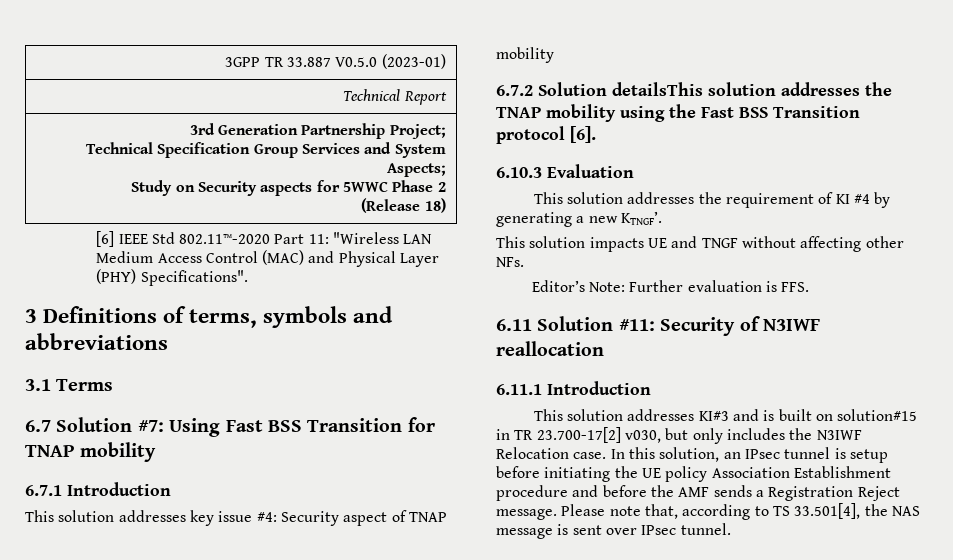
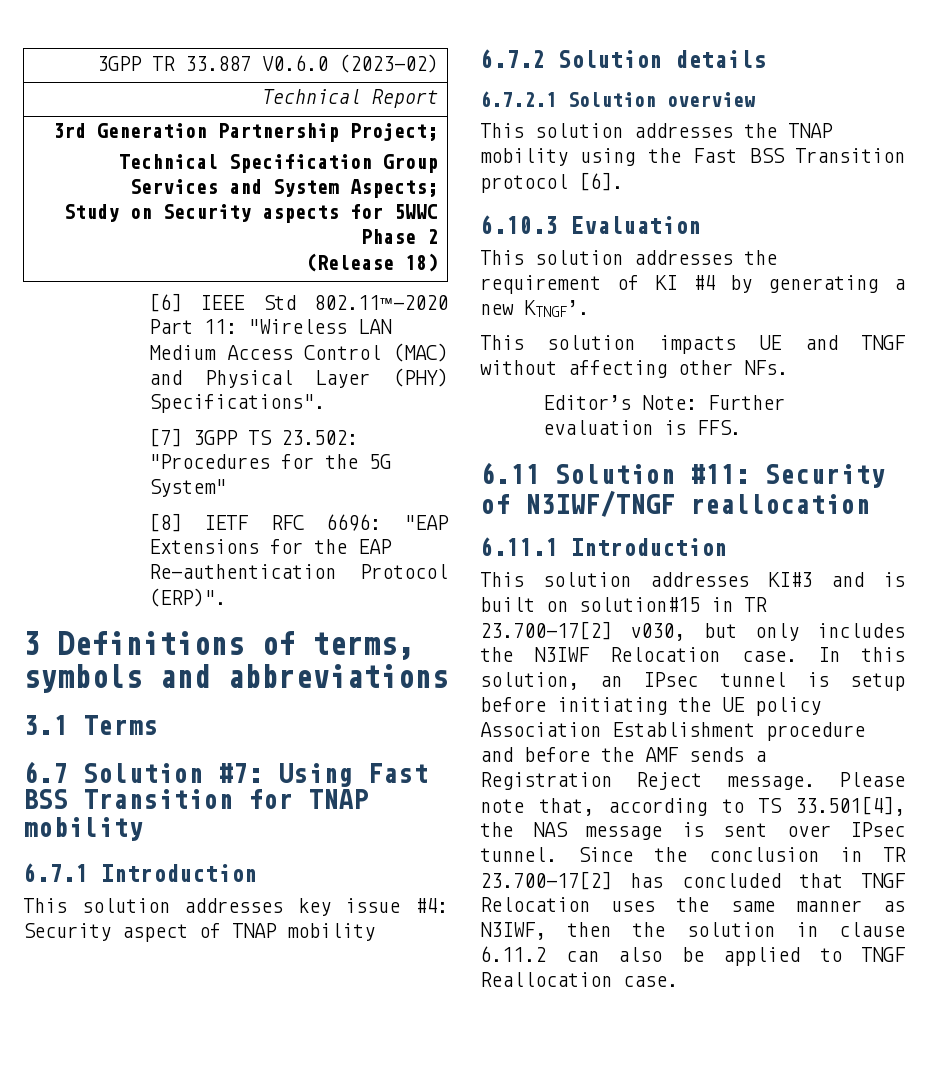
[335,54,446,69] V0.5.0 (2023-01) -> [262,54,439,73] V0.6.0 (2023-02)
(248, 278) none -> [148,428,358,447] [148,454,391,469] [148,479,226,497] [148,513,449,532] [148,539,392,554] [148,564,448,579] [148,588,226,607] // [7] 3GPP TS 23.502: "Procedures for the 5G System" // [8] IETF RFC 6696: "EAP Extensions for the EAP Re-authentication Protocol (ERP)".
[612,82,703,96] detailsThis -> [675,50,766,68] [480,91,755,107] [480,123,524,138] details // 6.7.2.1 Solution overview // This
[763,319,820,331] N3IWF -> [525,490,675,517] N3IWF/TNGF
(731, 529) none -> [578,847,906,862] [480,871,905,890] [480,897,905,912] [480,922,905,940] [480,946,905,966] [480,972,678,987] Since the conclusion in TR 23.700-17[2] has concluded that TNGF Relocation uses the same manner as N3IWF, then the solution in clause 6.11.2 can also be applied to TNGF Reallocation case.

